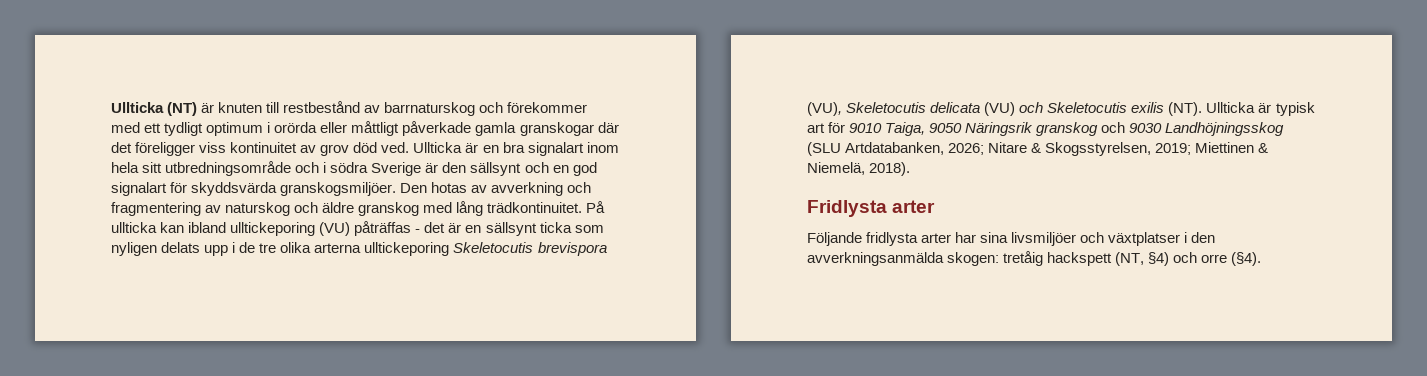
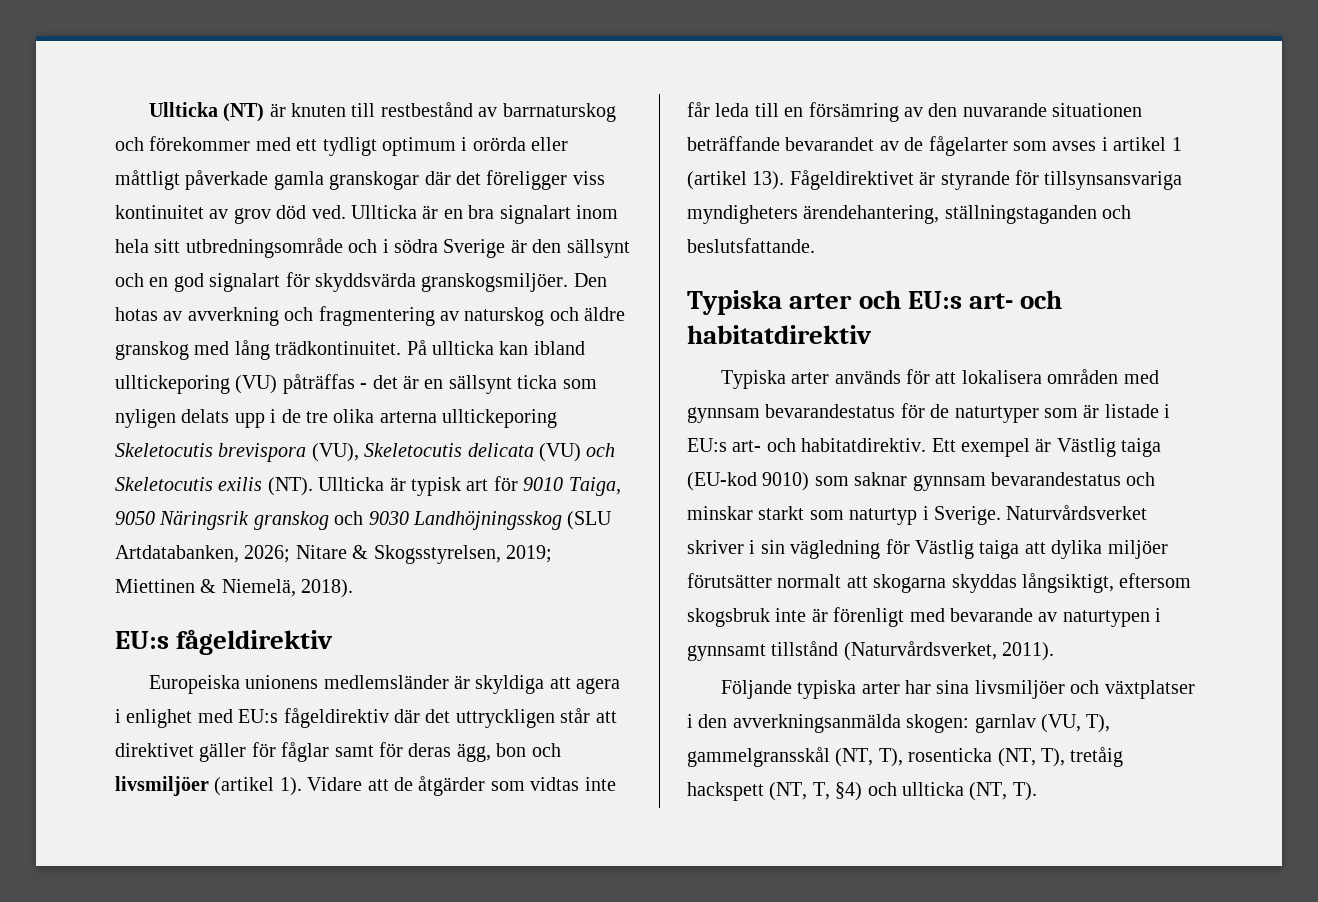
[807,200,936,217] Fridlysta arter -> [115,629,334,655] [148,675,621,694] [115,708,617,728] [115,742,561,762] [115,776,616,796] [687,102,1143,122] [687,136,1182,156] [687,170,1183,190] [687,205,1132,224] [687,238,815,253] [687,290,1063,315] [687,325,872,344] [720,369,1159,389] [687,403,1171,423] [687,438,1162,457] [687,472,1156,491] [687,505,1148,525] [687,539,1168,559] [687,573,1192,593] [687,607,1162,627] [687,641,1055,661] EU:s fågeldirektiv // Europeiska unionens medlemsländer är skyldiga att agera i enlighet med EU:s fågeldirektiv där det uttryckligen står att direktivet gäller för fåglar samt för deras ägg, bon och livsmiljöer (artikel 1). Vidare att de åtgärder som vidtas inte får leda till en försämring av den nuvarande situationen beträffande bevarandet av de fågelarter som avses i artikel 1 (artikel 13). Fågeldirektivet är styrande för tillsynsansvariga myndigheters ärendehantering, ställningstaganden och beslutsfattande. // Typiska arter och EU:s art- och habitatdirektiv // Typiska arter används för att lokalisera områden med gynnsam bevarandestatus för de naturtyper som är listade i EU:s art- och habitatdirektiv. Ett exempel är Västlig taiga (EU-kod 9010) som saknar gynnsam bevarandestatus och minskar starkt som naturtyp i Sverige. Naturvårdsverket skriver i sin vägledning för Västlig taiga att dylika miljöer förutsätter normalt att skogarna skyddas långsiktigt, eftersom skogsbruk inte är förenligt med bevarande av naturtypen i gynnsamt tillstånd (Naturvårdsverket, 2011).
[866,232,919,246] fridlysta -> [797,680,857,699] typiska
(1000, 259) none -> [974,714,1111,733] [687,747,1065,767] garnlav (VU, T), gammelgransskål (NT, T), rosenticka (NT, T),
(1145, 259) none -> [812,782,830,800] T,
[1201,252,1262,266] orre (§4). -> [902,782,1037,801] ullticka (NT, T).

